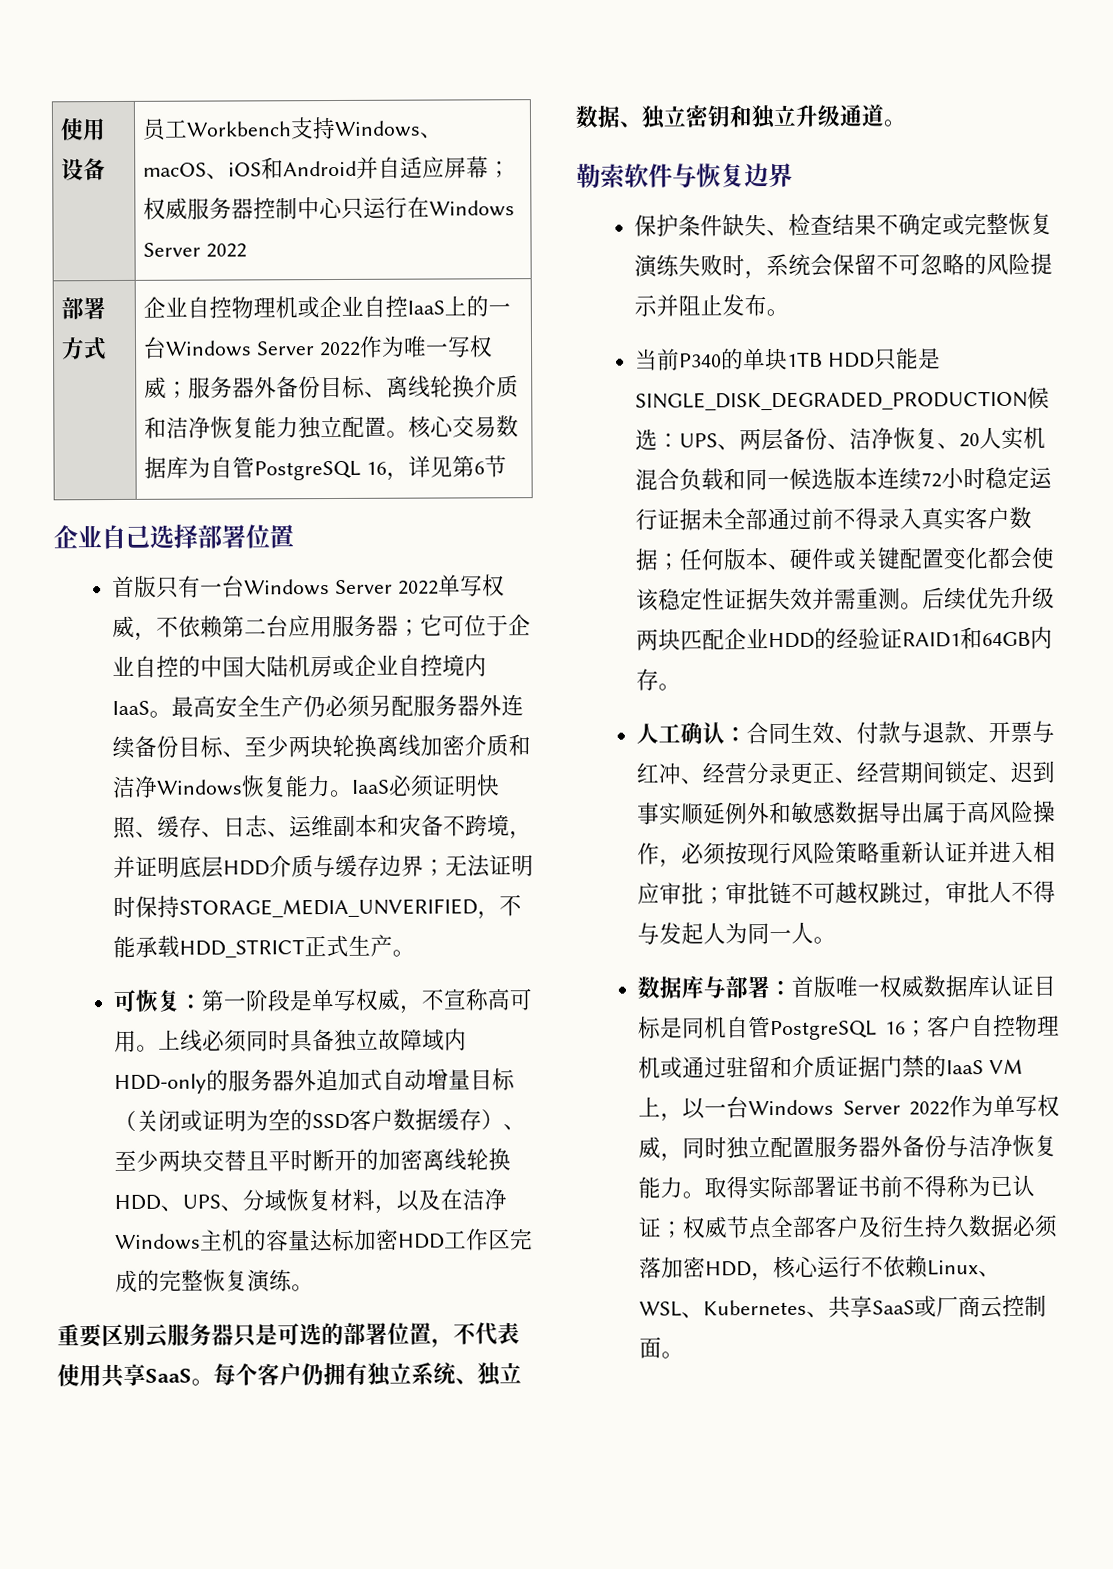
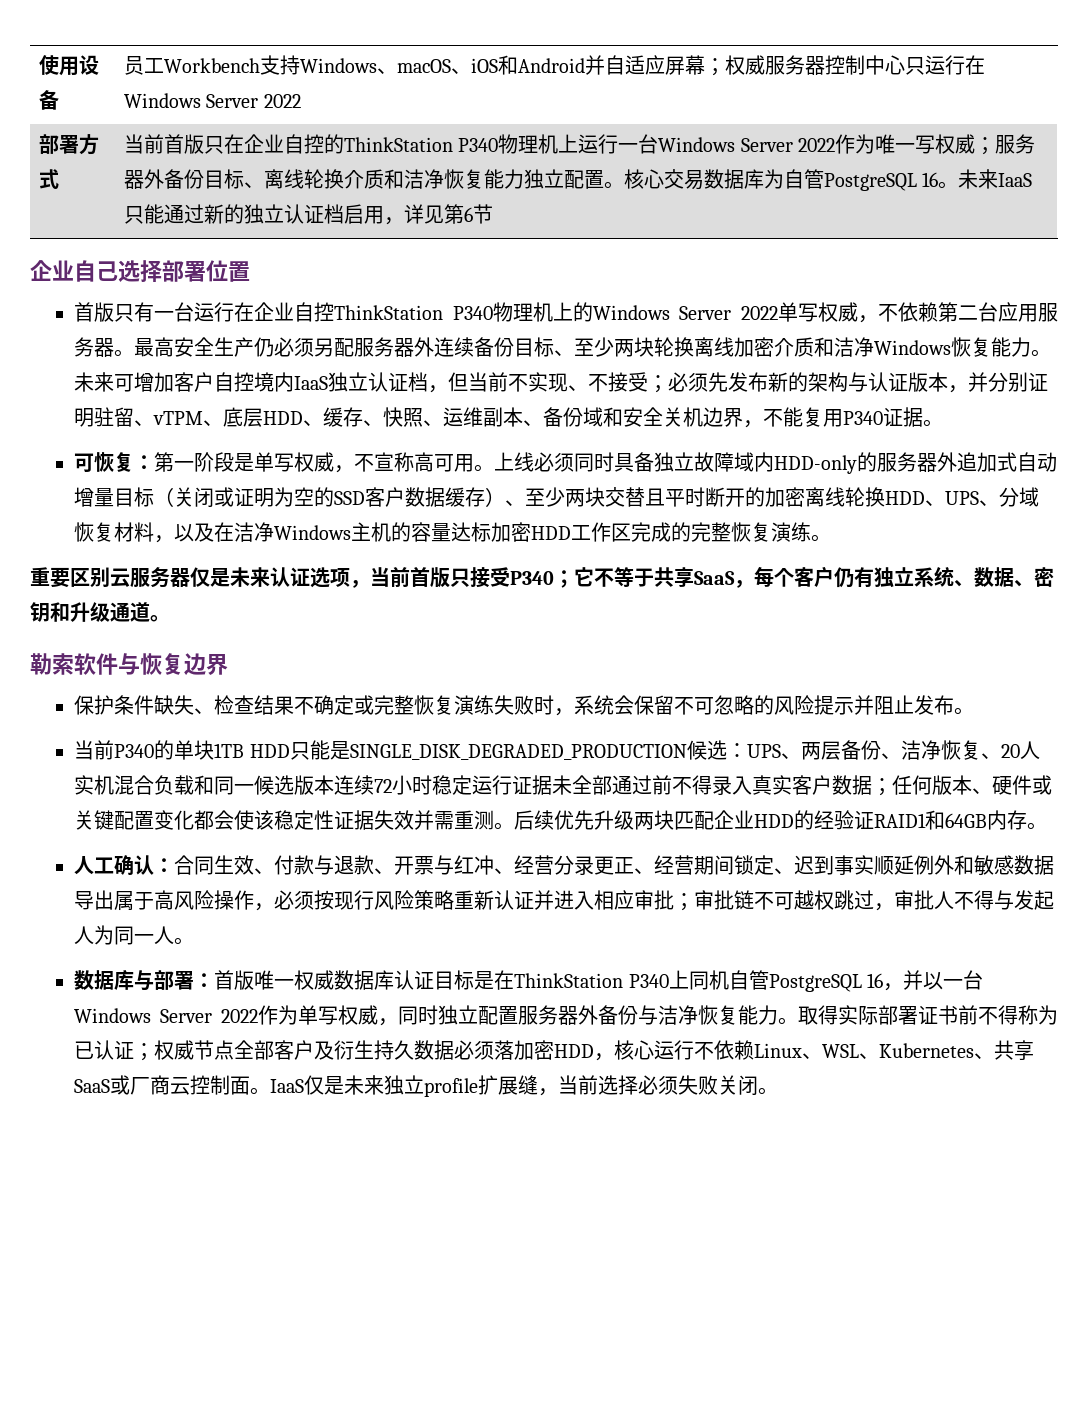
[143,295,490,319] 企业自控物理机或企业自控IaaS上的 -> [123,134,619,154] 当前首版只在企业自控的ThinkStation P340物理机上运行
(388, 468) none -> [938,169,1033,189] [123,204,384,224] 。未来IaaS只能通过新的独立认证档启用
(246, 586) none -> [194,302,593,322] 运行在企业自控ThinkStation P340物理机上的
[398,614,532,637] [112,654,488,678] [112,700,151,716] ；它可位于企业自控的中国大陆机房或企业自控境内IaaS -> (115, 347) none
[351,774,501,798] [113,816,137,840] IaaS必须证明快照 -> [74,372,1049,393] [74,407,304,427] 未来可增加客户自控境内IaaS独立认证档，但当前不实现、不接受；必须先发布新的架构与认证版本，并分别证明驻留、vTPM、底层HDD
[223,815,270,838] 日志 -> [383,407,424,427] 快照
[377,814,533,840] [113,854,535,879] [113,894,523,920] [113,934,394,959] 和灾备不跨境，并证明底层HDD介质与缓存边界；无法证明时保持STORAGE_MEDIA_UNVERIFIED，不能承载HDD_STRICT正式生产 -> [523,407,924,428] 、备份域和安全关机边界，不能复用P340证据
[233,1322,520,1348] [57,1363,214,1389] 只是可选的部署位置，不代表使用共享SaaS。 -> [190,567,754,588] 仅是未来认证选项，当前首版只接受P340；它不等于共享SaaS，
[323,1362,346,1386] 拥 -> (854, 577) none
[477,1362,522,1387] [575,104,797,130] 独立数据、独立密钥和独立 -> [974,567,1054,587] [30,602,70,622] 数据、密钥和
(684, 1027) none -> [494,970,689,990] 在ThinkStation P340上
[905,1014,1060,1038] [638,1055,1024,1079] [638,1096,684,1122] ；客户自控物理机或通过驻留和介质证据门禁的IaaS VM上， -> [883,970,924,991] ，并
(685, 1355) none -> [270,1075,779,1097] IaaS仅是未来独立profile扩展缝，当前选择必须失败关闭。

